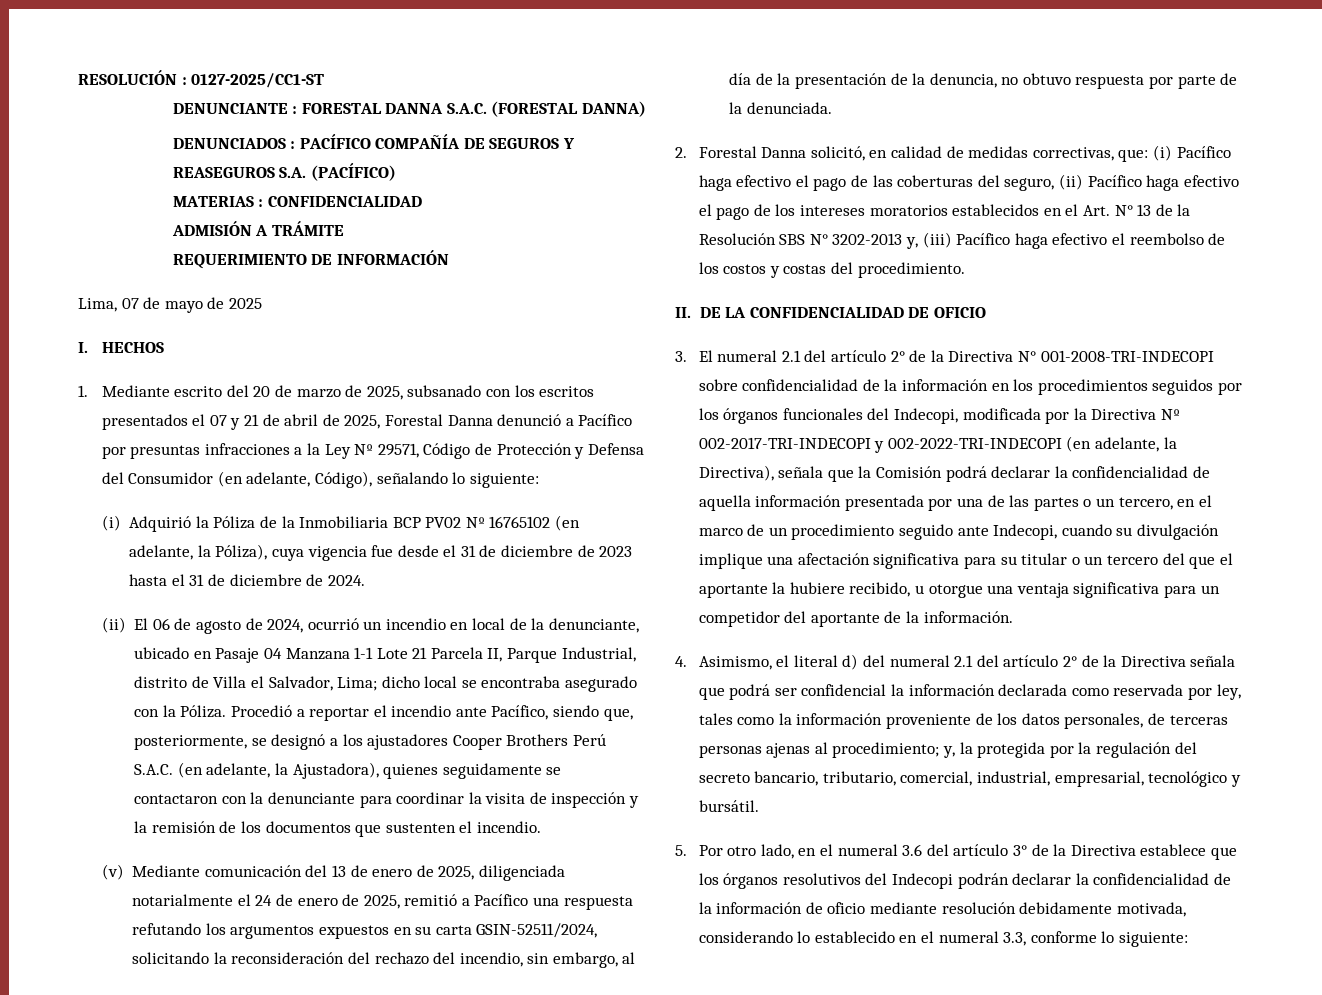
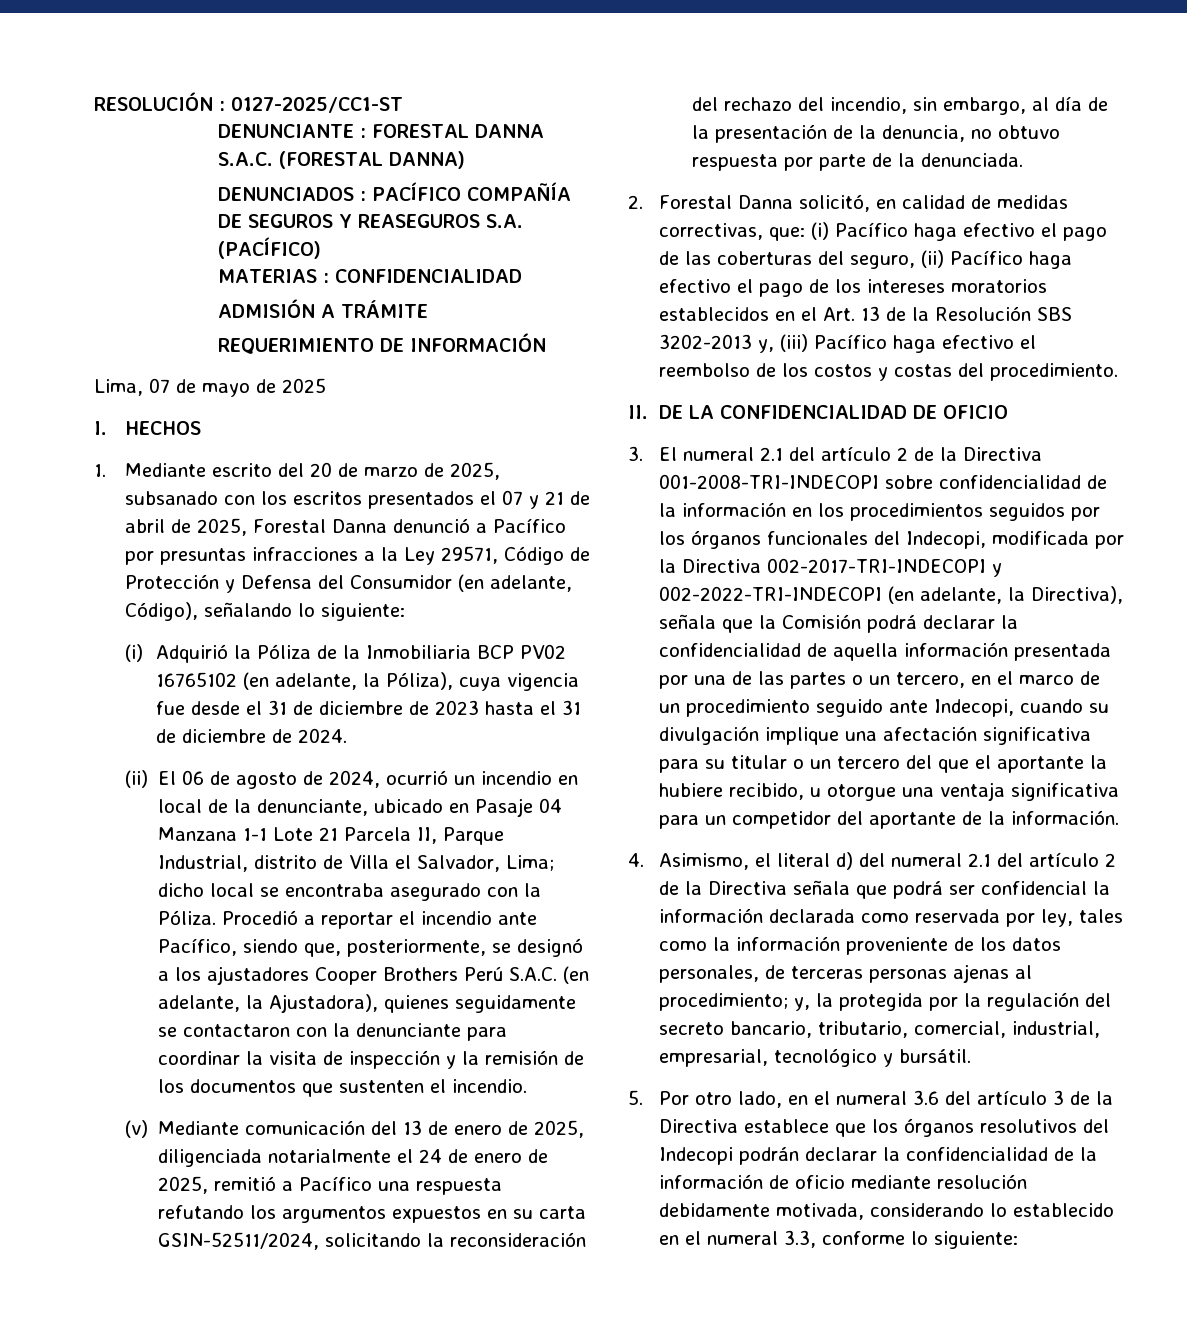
[354,444,374,455] Nº -> (435, 556) none
[465,517,485,528] Nº -> (566, 651) none
[1114,205,1133,216] N° -> (855, 314) none
[809,234,828,245] N° -> (1072, 314) none
[890,350,1036,362] 2° de la Directiva N° -> [896,447,1042,461] 2 de la Directiva
[1160,409,1180,420] Nº -> (761, 566) none
[1062,656,1077,667] 2° -> [1104,853,1116,867] 2
[1012,845,1027,856] 3° -> [1052,1090,1064,1105] 3

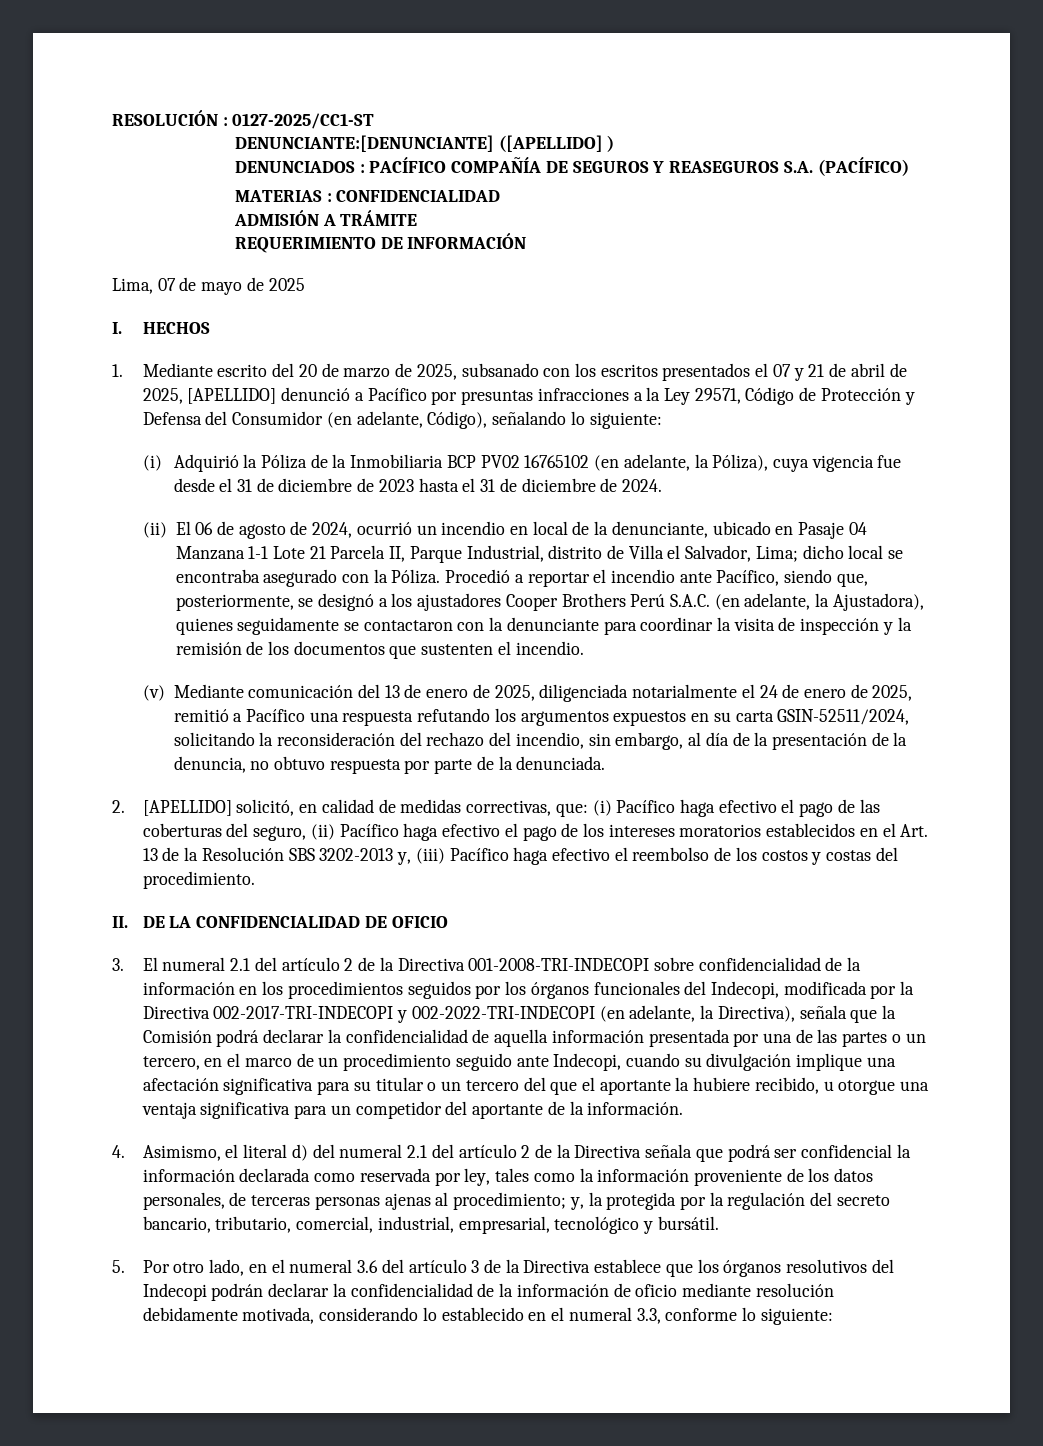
[217,124,544,138] [217,151,465,169] DENUNCIANTE : FORESTAL DANNA S.A.C. (FORESTAL DANNA) -> [235,135,615,152] DENUNCIANTE:[DENUNCIANTE] ([APELLIDO] )
[252,519,387,533] Forestal Danna -> [187,388,277,404] [APELLIDO]
[658,195,793,209] Forestal Danna -> [142,800,232,816] [APELLIDO]

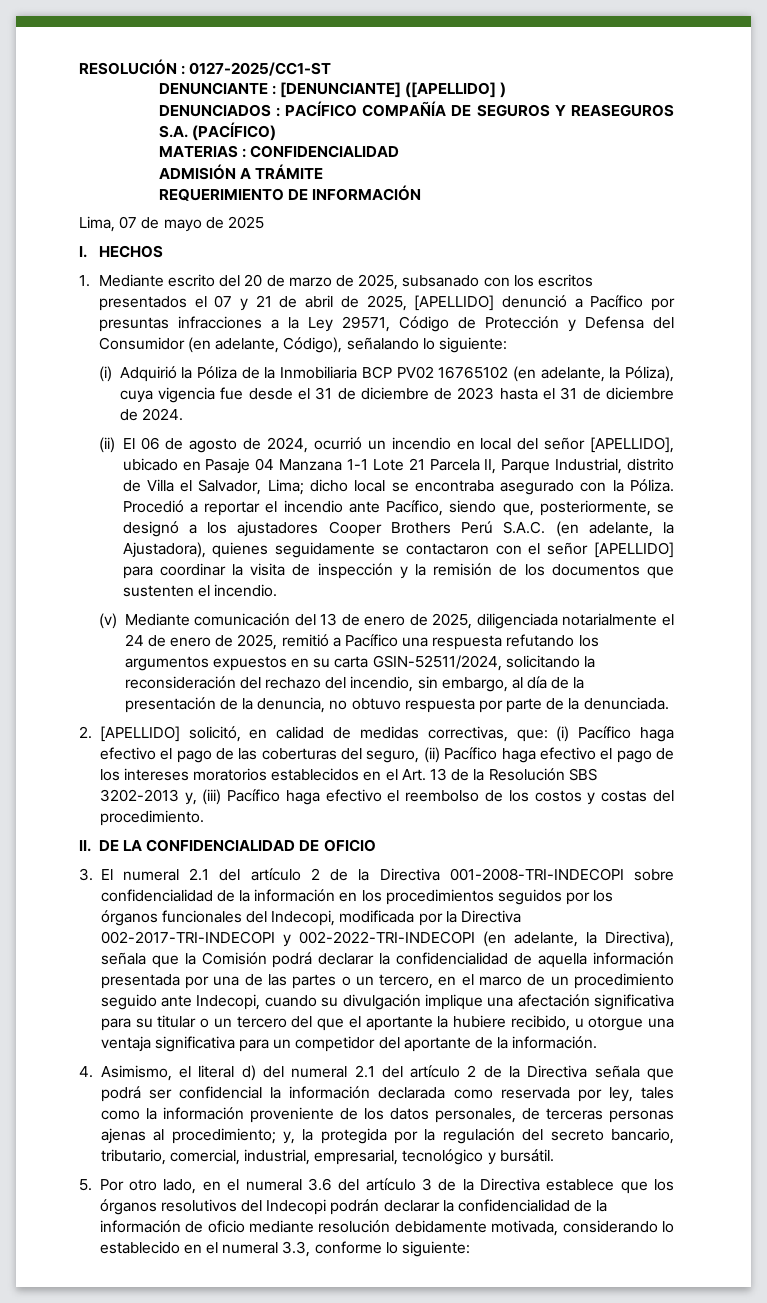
[235,135,495,152] DENUNCIANTE:[DENUNCIANTE] -> [158,82,401,98] DENUNCIANTE : [DENUNCIANTE]
[572,521,708,538] de la denunciante, -> [517,437,674,453] del señor [APELLIDO],
[489,617,599,631] la denunciante -> [528,542,674,558] el señor [APELLIDO]

